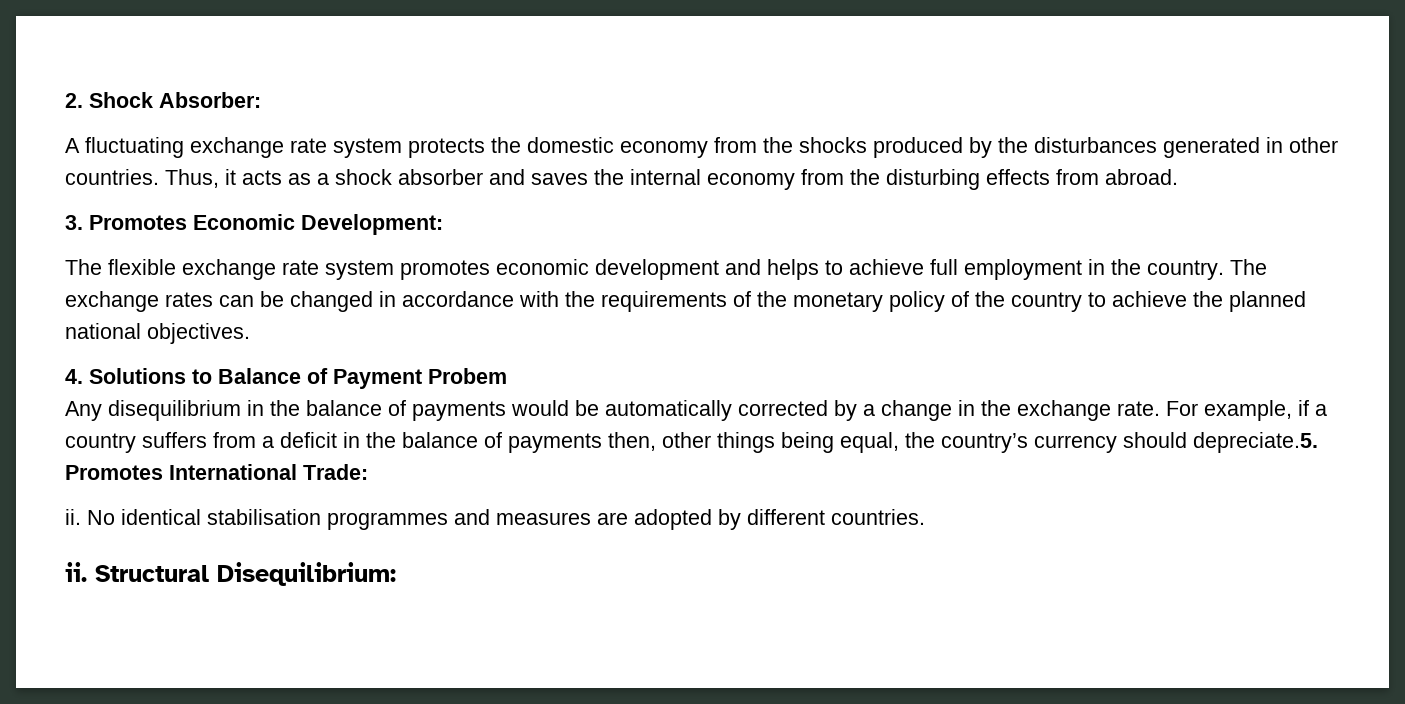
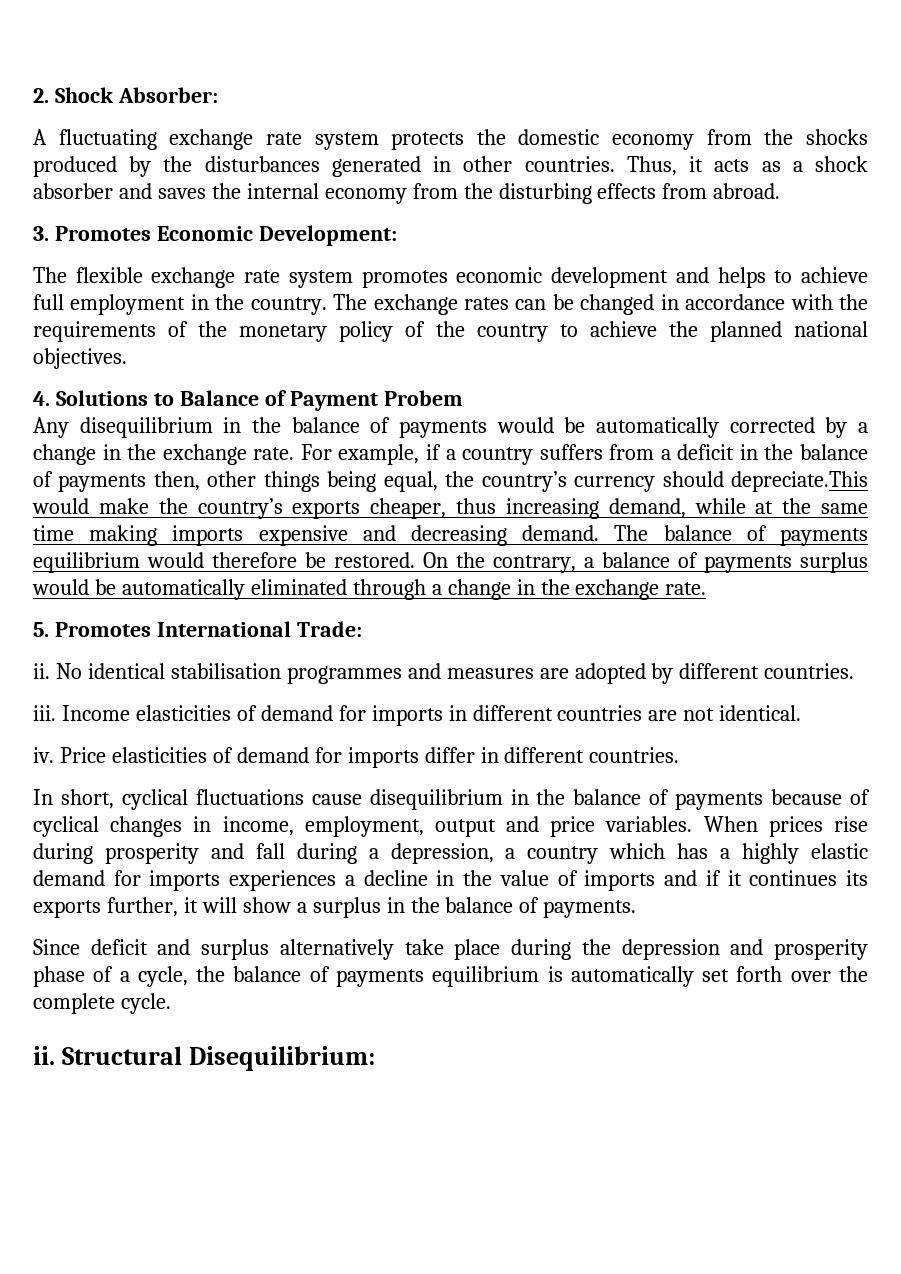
[1193,432,1318,453] depreciate.5. -> [731,471,869,492] [32,498,869,519] [33,525,869,546] [33,552,868,573] [32,579,707,600] [33,622,49,637] depreciate.This would make the country’s exports cheaper, thus increasing demand, while at the same time making imports expensive and decreasing demand. The balance of payments equilibrium would therefore be restored. On the contrary, a balance of payments surplus would be automatically eliminated through a change in the exchange rate. // 5.
(925, 517) none -> [33,705,802,726] [33,747,680,768] [33,789,870,810] [33,816,868,837] [33,843,868,864] [33,870,869,891] [33,897,637,918] [33,939,869,960] [33,966,869,987] [33,993,171,1014] // iii. Income elasticities of demand for imports in different countries are not identical. // iv. Price elasticities of demand for imports differ in different countries. // In short, cyclical fluctuations cause disequilibrium in the balance of payments because of cyclical changes in income, employment, output and price variables. When prices rise during prosperity and fall during a depression, a country which has a highly elastic demand for imports experiences a decline in the value of imports and if it continues its exports further, it will show a surplus in the balance of payments. // Since deficit and surplus alternatively take place during the depression and prosperity phase of a cycle, the balance of payments equilibrium is automatically set forth over the complete cycle.

